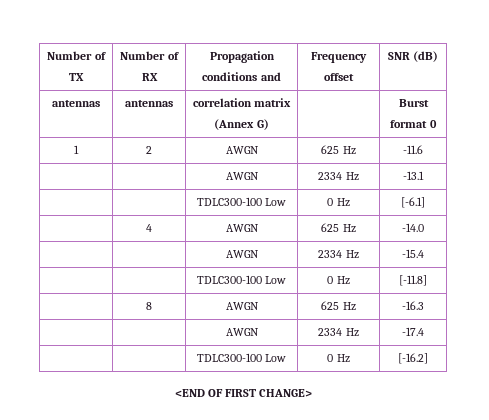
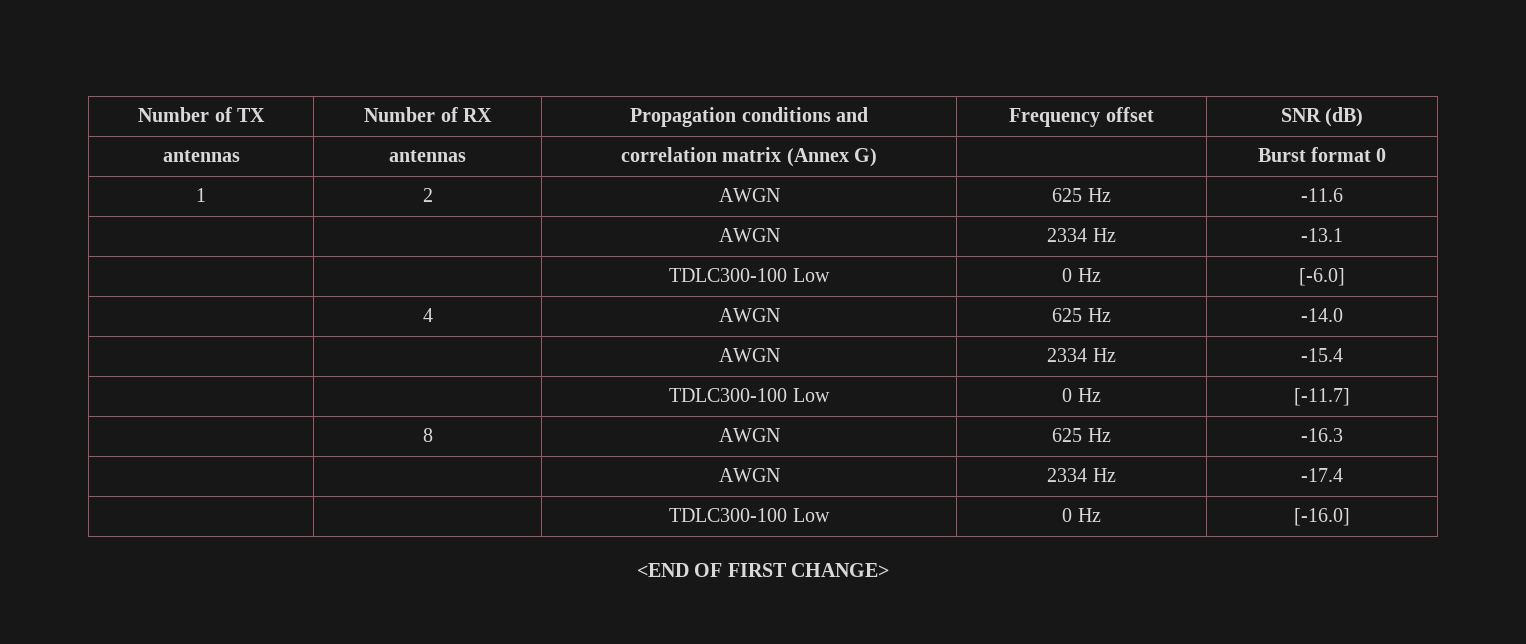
[401,197,425,208] [-6.1] -> [1299,268,1345,286] [-6.0]
[399,275,427,286] [-11.8] -> [1294,388,1350,406] [-11.7]
[398,353,428,364] [-16.2] -> [1294,508,1350,526] [-16.0]

